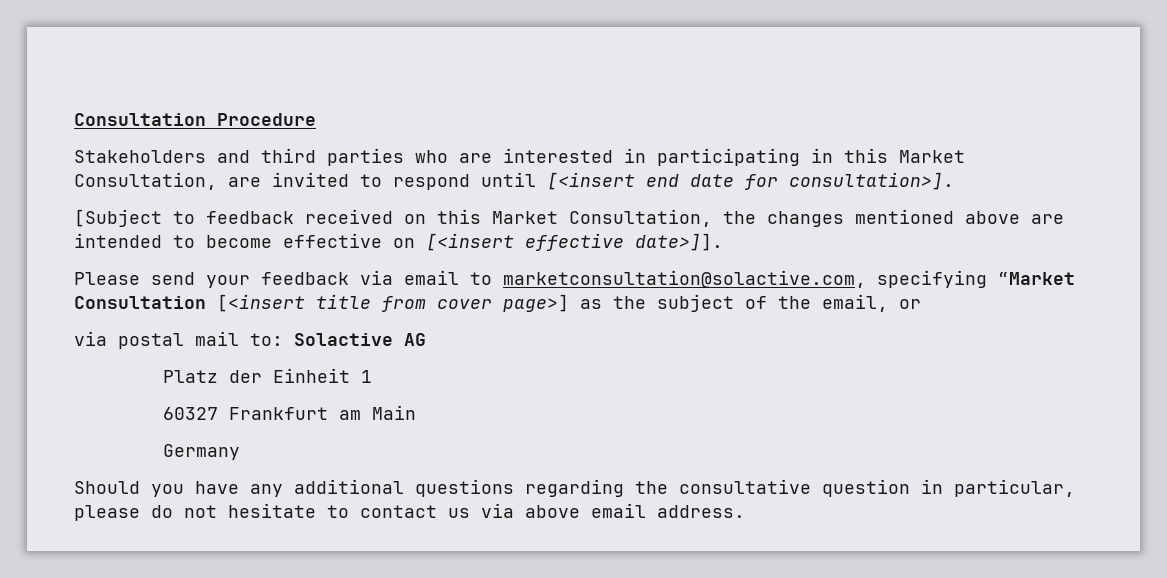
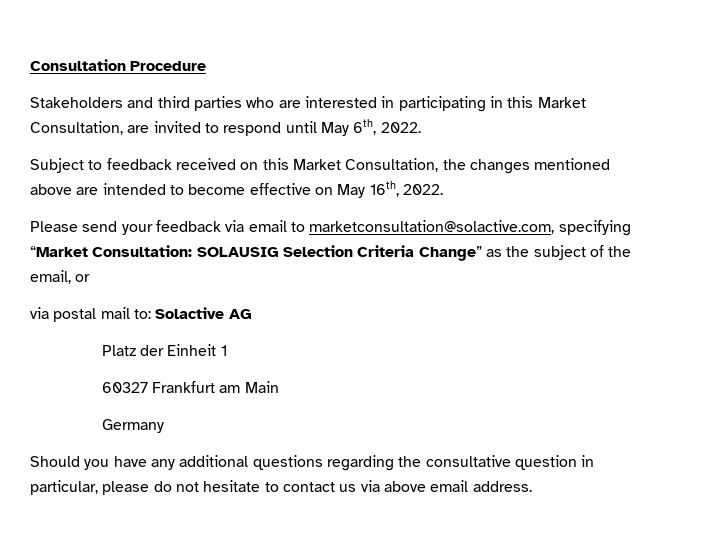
[547,172,954,190] [74,209,162,227] [<insert end date for consultation>]. // [Subject -> [320,119,421,136] [30,158,84,173] May 6th, 2022. // Subject
[426,233,723,251] [<insert effective date>]]. -> [337,181,443,198] May 16th, 2022.
[74,294,569,312] Consultation [<insert title from cover page>] -> [92,245,482,261] Consultation: SOLAUSIG Selection Criteria Change”

